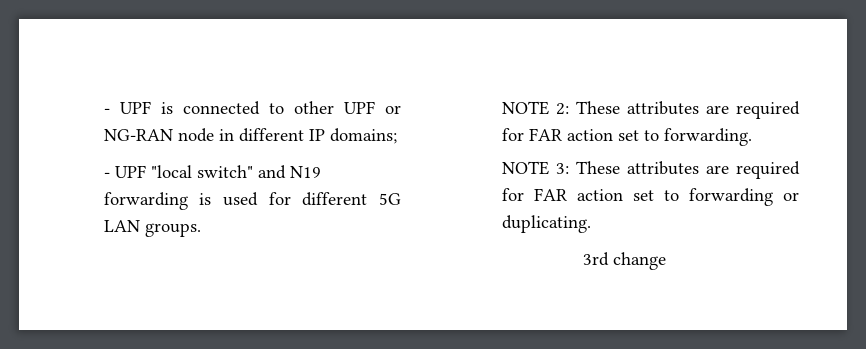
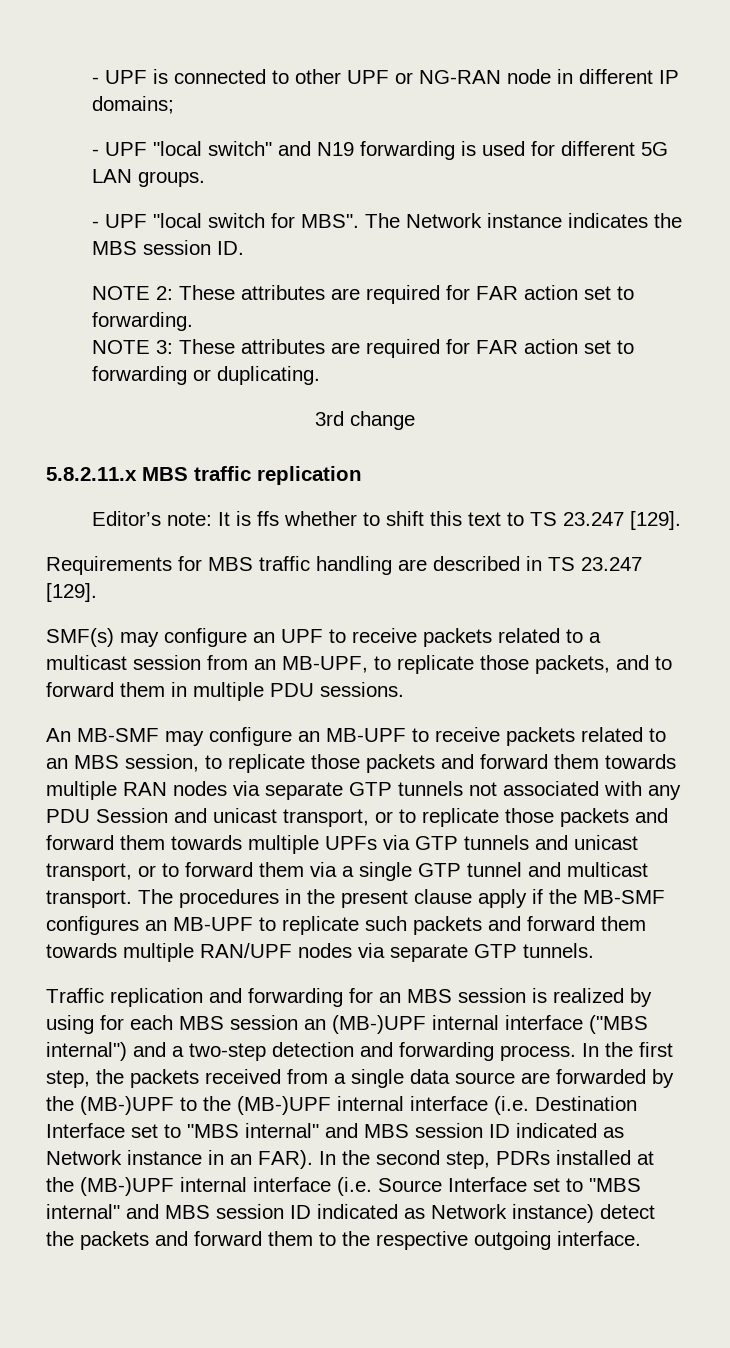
(201, 230) none -> [92,213,683,228] [92,240,245,255] // - UPF "local switch for MBS". The Network instance indicates the MBS session ID.
(666, 261) none -> [46,466,362,485] [92,511,682,530] [46,556,642,575] [46,583,97,602] [46,628,601,647] [46,655,672,674] [46,682,404,701] [46,727,666,746] [46,754,676,773] [46,781,681,800] [46,808,668,827] [46,835,638,854] [46,862,648,881] [46,889,665,908] [46,916,646,935] [46,943,594,962] [46,988,652,1007] [46,1015,648,1034] [46,1042,673,1061] [46,1069,674,1088] [46,1096,637,1115] [46,1123,624,1138] [46,1150,654,1169] [46,1177,641,1196] [46,1204,655,1223] [46,1231,641,1250] // 5.8.2.11.x MBS traffic replication // Editor’s note: It is ffs whether to shift this text to TS 23.247 [129]. // Requirements for MBS traffic handling are described in TS 23.247 [129]. // SMF(s) may configure an UPF to receive packets related to a multicast session from an MB-UPF, to replicate those packets, and to forward them in multiple PDU sessions. // An MB-SMF may configure an MB-UPF to receive packets related to an MBS session, to replicate those packets and forward them towards multiple RAN nodes via separate GTP tunnels not associated with any PDU Session and unicast transport, or to replicate those packets and forward them towards multiple UPFs via GTP tunnels and unicast transport, or to forward them via a single GTP tunnel and multicast transport. The procedures in the present clause apply if the MB-SMF configures an MB-UPF to replicate such packets and forward them towards multiple RAN/UPF nodes via separate GTP tunnels. // Traffic replication and forwarding for an MBS session is realized by using for each MBS session an (MB-)UPF internal interface ("MBS internal") and a two-step detection and forwarding process. In the first step, the packets received from a single data source are forwarded by the (MB-)UPF to the (MB-)UPF internal interface (i.e. Destination Interface set to "MBS internal" and MBS session ID indicated as Network instance in an FAR). In the second step, PDRs installed at the (MB-)UPF internal interface (i.e. Source Interface set to "MBS internal" and MBS session ID indicated as Network instance) detect the packets and forward them to the respective outgoing interface.

